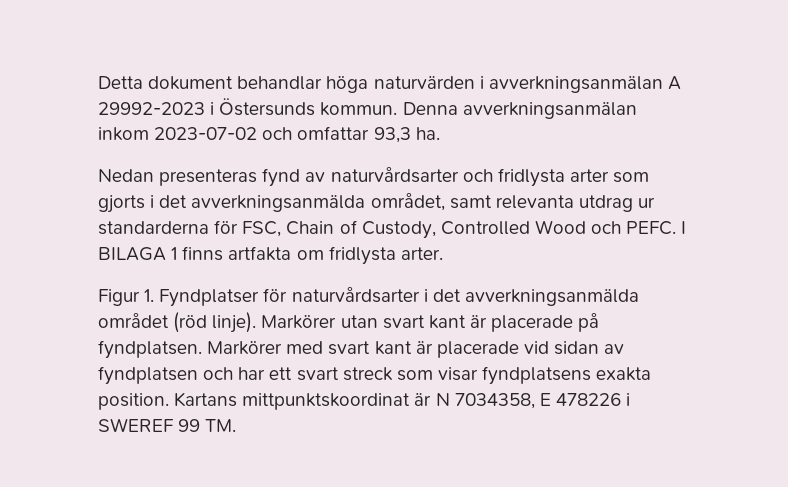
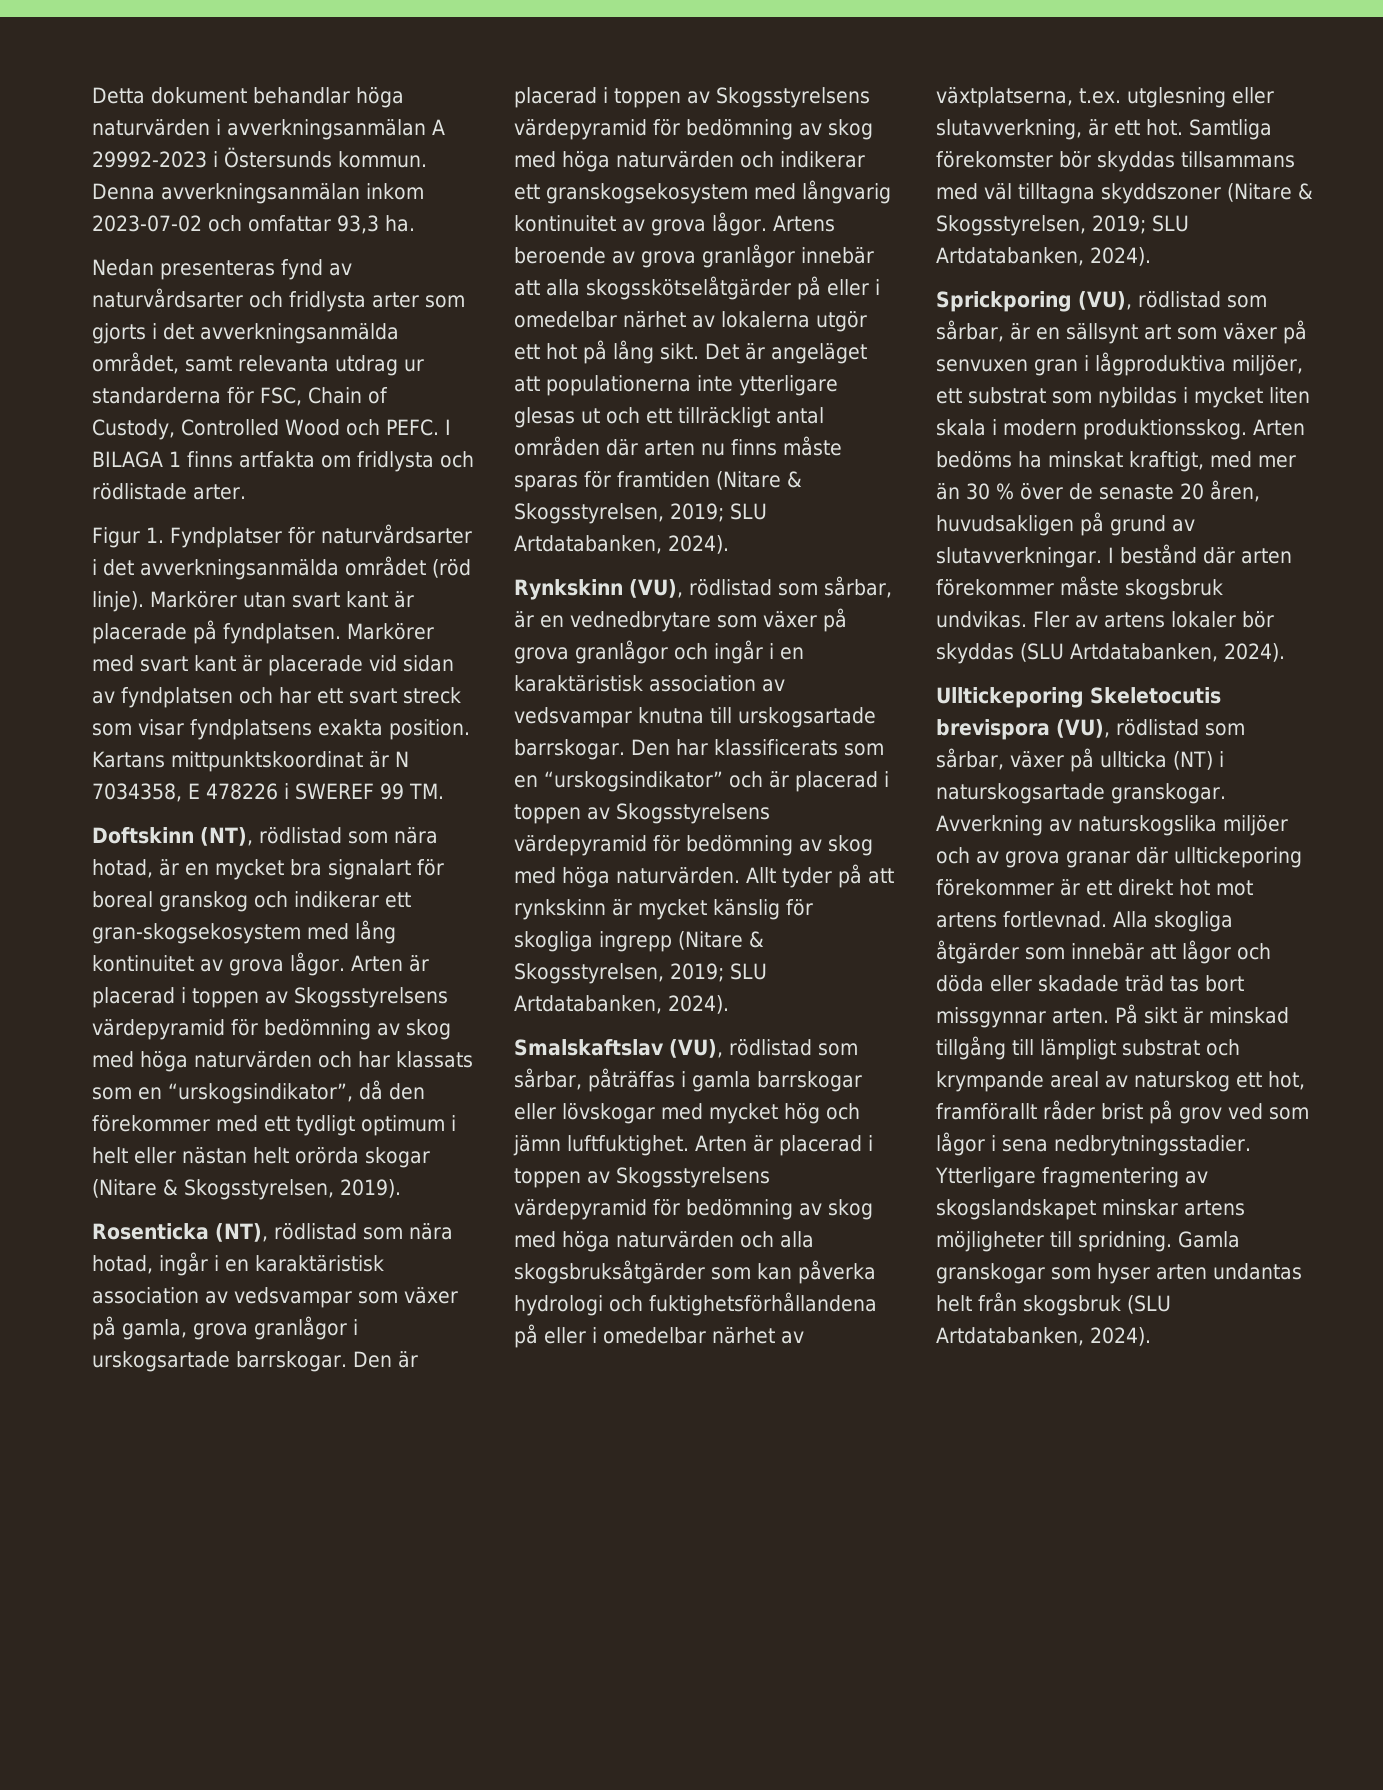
(396, 255) none -> [440,451,474,468] [92,483,187,500] och rödlistade
(237, 425) none -> [92,827,438,846] [92,859,444,880] [92,891,411,912] [92,920,396,944] [92,952,429,976] [92,987,448,1008] [92,1019,451,1040] [92,1051,473,1072] [92,1080,425,1104] [92,1115,456,1136] [92,1147,430,1168] [92,1179,401,1200] [92,1223,453,1242] [92,1252,384,1276] [92,1287,458,1308] [92,1316,358,1340] [92,1351,418,1372] [514,87,870,108] [514,119,873,140] [514,151,865,172] [514,180,891,204] [514,212,835,236] [514,244,874,268] [514,276,880,300] [514,311,867,332] [514,340,867,364] [514,375,838,396] [514,407,824,428] [514,436,842,456] [514,471,802,492] [514,503,767,524] [514,535,729,554] [514,576,892,600] [514,608,847,632] [514,640,804,664] [514,675,785,692] [514,707,876,728] [514,739,884,760] [514,771,889,792] [514,803,770,824] [514,835,873,856] [514,864,894,888] [514,899,813,920] [514,931,764,952] [514,963,767,984] [514,995,729,1014] [514,1039,858,1058] [514,1068,862,1092] [514,1103,860,1124] [513,1135,873,1156] [514,1167,770,1188] [514,1199,873,1220] [514,1231,814,1252] [514,1260,876,1284] [514,1292,877,1316] [514,1324,804,1348] [936,87,1274,108] [936,119,1272,140] [936,151,1295,172] [936,183,1313,204] [936,215,1189,236] [936,247,1151,266] [936,291,1267,312] [936,320,1307,344] [936,352,1303,376] [936,387,1310,408] [936,419,1305,440] [936,451,1296,472] [936,480,1260,502] [936,512,1195,536] [936,544,1292,568] [936,576,1223,600] [936,611,1274,628] [936,643,1285,664] [936,687,1221,708] [936,719,1245,740] [936,748,1224,772] [936,783,1226,804] [936,815,1288,836] [936,847,1302,868] [936,879,1253,896] [936,911,1233,932] [936,940,1271,964] [936,975,1244,992] [936,1004,1289,1028] [936,1036,1240,1060] [936,1071,1305,1092] [936,1100,1309,1124] [936,1132,1251,1156] [935,1167,1208,1188] [936,1199,1245,1220] [936,1231,1240,1252] [936,1263,1302,1284] [936,1292,1171,1316] [936,1327,1151,1346] // Doftskinn (NT), rödlistad som nära hotad, är en mycket bra signalart för boreal granskog och indikerar ett gran-skogsekosystem med lång kontinuitet av grova lågor. Arten är placerad i toppen av Skogsstyrelsens värdepyramid för bedömning av skog med höga naturvärden och har klassats som en “urskogsindikator”, då den förekommer med ett tydligt optimum i helt eller nästan helt orörda skogar (Nitare & Skogsstyrelsen, 2019). // Rosenticka (NT), rödlistad som nära hotad, ingår i en karaktäristisk association av vedsvampar som växer på gamla, grova granlågor i urskogsartade barrskogar. Den är placerad i toppen av Skogsstyrelsens värdepyramid för bedömning av skog med höga naturvärden och indikerar ett granskogsekosystem med långvarig kontinuitet av grova lågor. Artens beroende av grova granlågor innebär att alla skogsskötselåtgärder på eller i omedelbar närhet av lokalerna utgör ett hot på lång sikt. Det är angeläget att populationerna inte ytterligare glesas ut och ett tillräckligt antal områden där arten nu finns måste sparas för framtiden (Nitare & Skogsstyrelsen, 2019; SLU Artdatabanken, 2024). // Rynkskinn (VU), rödlistad som sårbar, är en vednedbrytare som växer på grova granlågor och ingår i en karaktäristisk association av vedsvampar knutna till urskogsartade barrskogar. Den har klassificerats som en “urskogsindikator” och är placerad i toppen av Skogsstyrelsens värdepyramid för bedömning av skog med höga naturvärden. Allt tyder på att rynkskinn är mycket känslig för skogliga ingrepp (Nitare & Skogsstyrelsen, 2019; SLU Artdatabanken, 2024). // Smalskaftslav (VU), rödlistad som sårbar, påträffas i gamla barrskogar eller lövskogar med mycket hög och jämn luftfuktighet. Arten är placerad i toppen av Skogsstyrelsens värdepyramid för bedömning av skog med höga naturvärden och alla skogsbruksåtgärder som kan påverka hydrologi och fuktighetsförhållandena på eller i omedelbar närhet av växtplatserna, t.ex. utglesning eller slutavverkning, är ett hot. Samtliga förekomster bör skyddas tillsammans med väl tilltagna skyddszoner (Nitare & Skogsstyrelsen, 2019; SLU Artdatabanken, 2024). // Sprickporing (VU), rödlistad som sårbar, är en sällsynt art som växer på senvuxen gran i lågproduktiva miljöer, ett substrat som nybildas i mycket liten skala i modern produktionsskog. Arten bedöms ha minskat kraftigt, med mer än 30 % över de senaste 20 åren, huvudsakligen på grund av slutavverkningar. I bestånd där arten förekommer måste skogsbruk undvikas. Fler av artens lokaler bör skyddas (SLU Artdatabanken, 2024). // Ulltickeporing Skeletocutis brevispora (VU), rödlistad som sårbar, växer på ullticka (NT) i naturskogsartade granskogar. Avverkning av naturskogslika miljöer och av grova granar där ulltickeporing förekommer är ett direkt hot mot artens fortlevnad. Alla skogliga åtgärder som innebär att lågor och döda eller skadade träd tas bort missgynnar arten. På sikt är minskad tillgång till lämpligt substrat och krympande areal av naturskog ett hot, framförallt råder brist på grov ved som lågor i sena nedbrytningsstadier. Ytterligare fragmentering av skogslandskapet minskar artens möjligheter till spridning. Gamla granskogar som hyser arten undantas helt från skogsbruk (SLU Artdatabanken, 2024).

